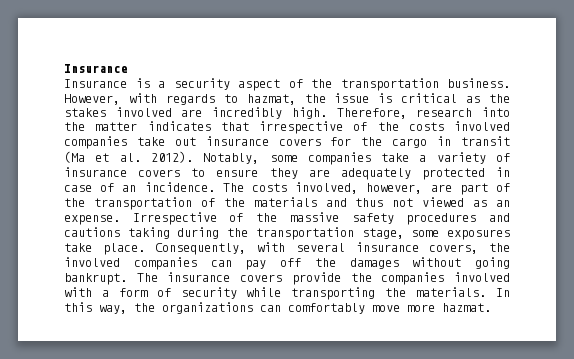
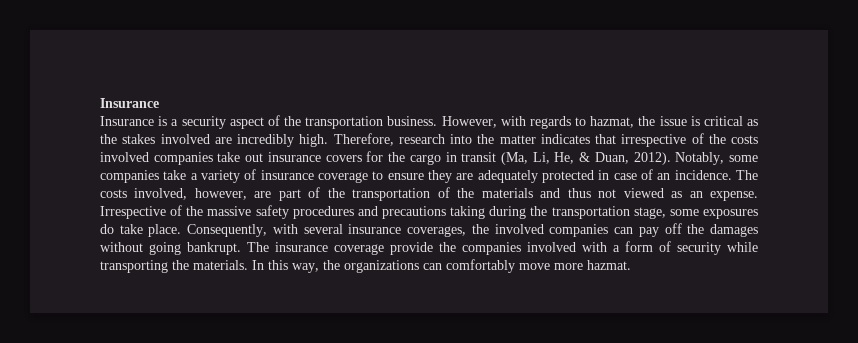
[64,151,141,163] (Ma et al. -> [500,152,629,165] (Ma, Li, He, & Duan,
[138,169,181,177] covers -> [318,172,368,183] coverage
[64,227,120,237] cautions -> [382,206,446,219] precautions
(511, 234) none -> [100,224,114,234] do
[429,244,479,254] covers, -> [407,226,467,237] coverages,
[240,274,283,282] covers -> [334,244,384,255] coverage

